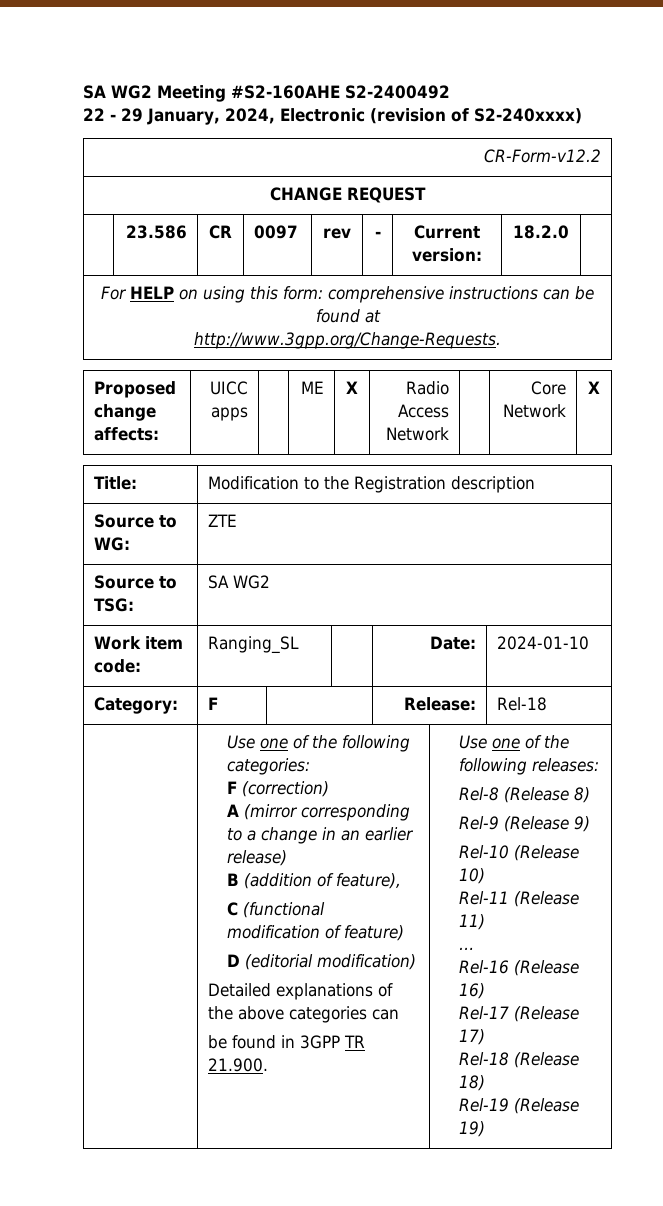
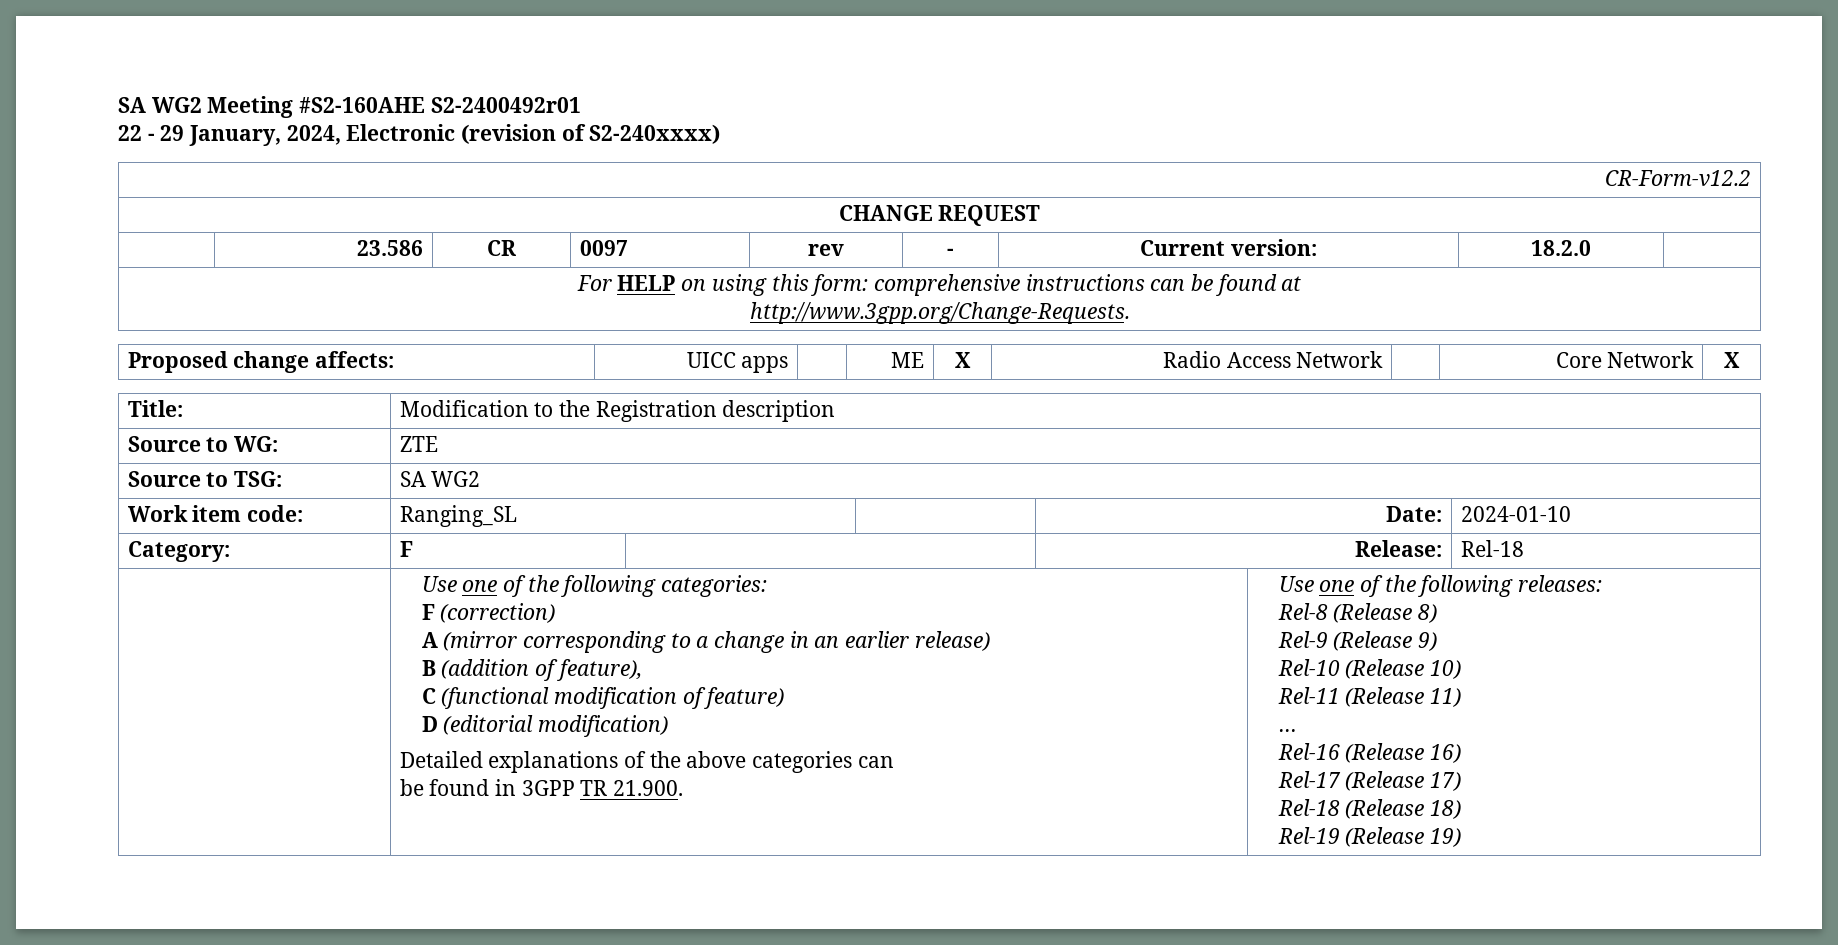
[345,85,450,99] S2-2400492 -> [430,97,581,113] S2-2400492r01

